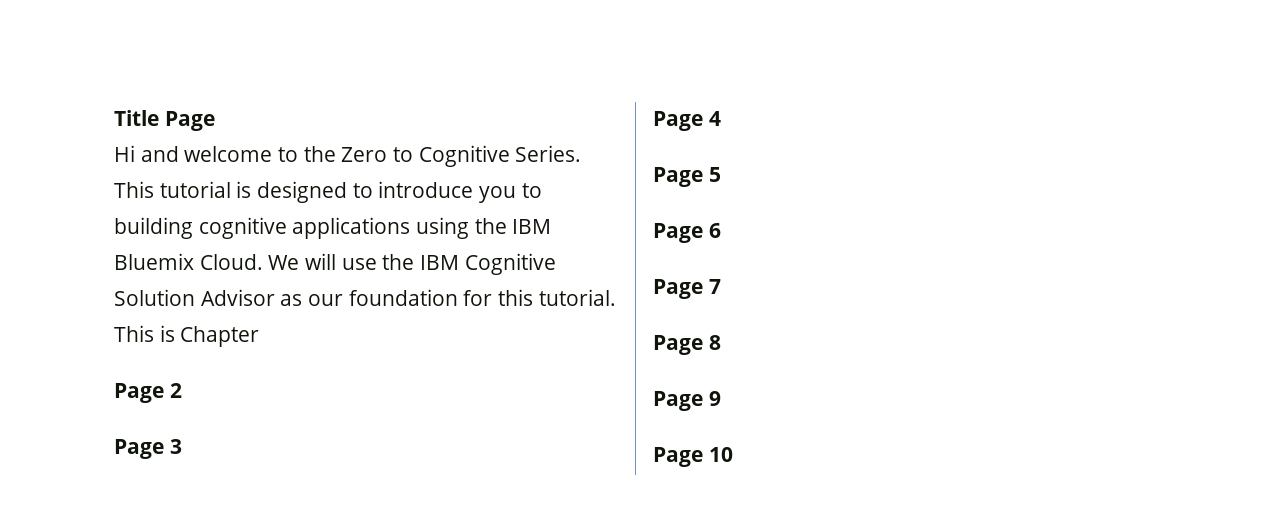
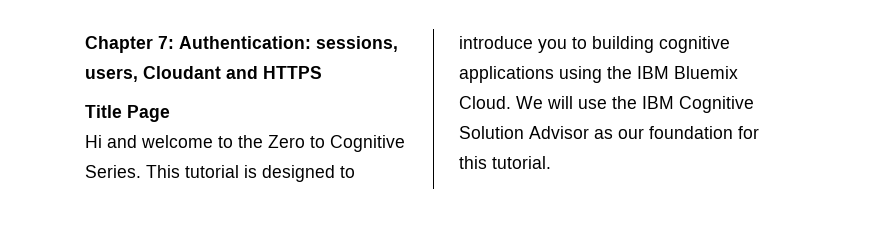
(114, 118) none -> [85,36,398,53] [85,66,322,82] Chapter 7: Authentication: sessions, users, Cloudant and HTTPS //
[114,325,260,347] [114,383,182,403] [114,439,182,459] [653,111,721,131] [653,167,721,187] [653,223,721,243] [653,279,721,299] [653,335,721,355] [653,391,721,411] [653,447,733,467] This is Chapter // Page 2 // Page 3 // Page 4 // Page 5 // Page 6 // Page 7 // Page 8 // Page 9 // Page 10 -> (551, 162) none

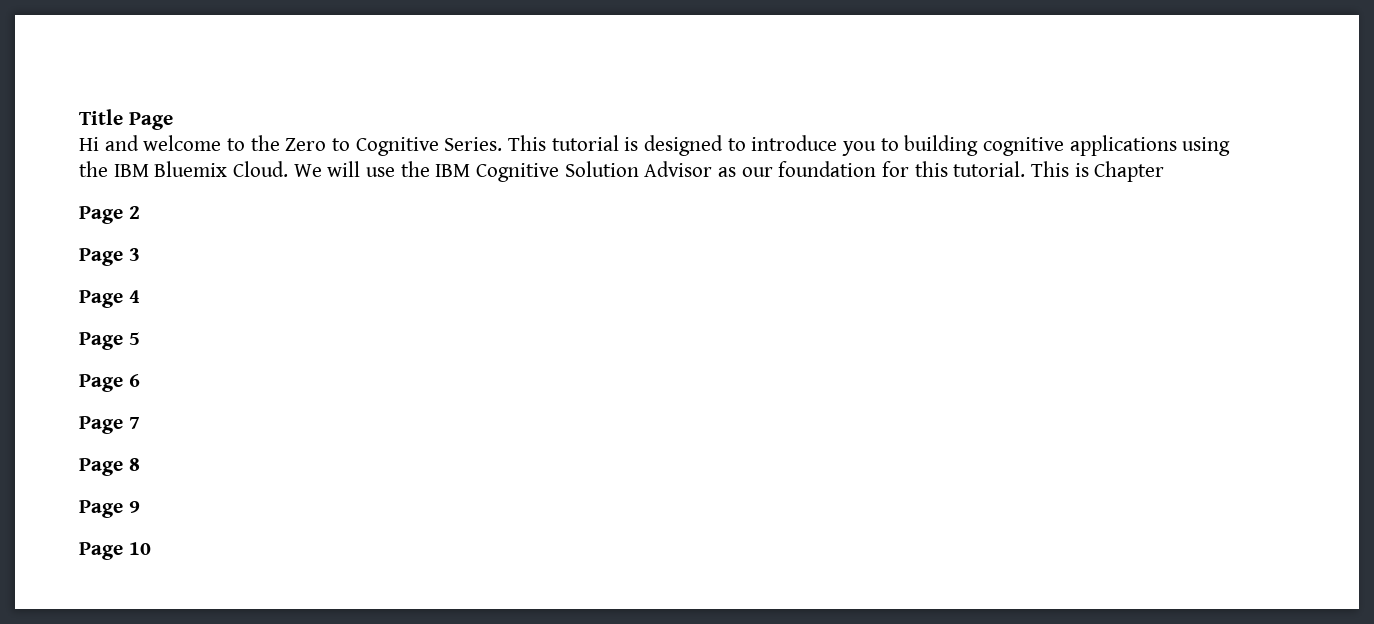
[85,36,398,53] [85,66,322,82] Chapter 7: Authentication: sessions, users, Cloudant and HTTPS // -> (79, 117) none
(551, 162) none -> [1031,161,1165,182] [79,206,140,224] [79,248,140,266] [79,290,140,308] [79,332,140,350] [79,374,140,392] [79,416,140,434] [79,458,140,476] [79,500,140,518] [79,542,151,560] This is Chapter // Page 2 // Page 3 // Page 4 // Page 5 // Page 6 // Page 7 // Page 8 // Page 9 // Page 10

